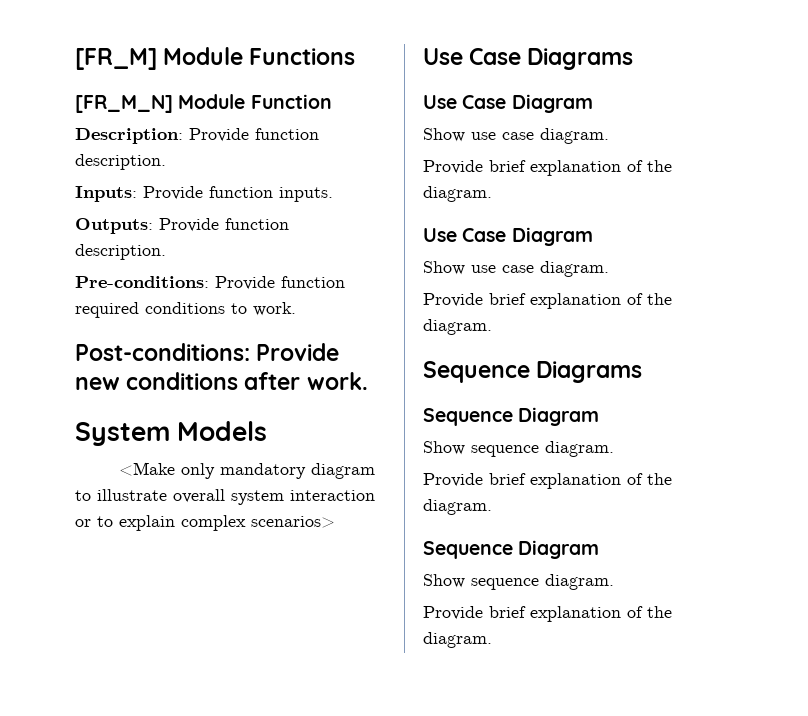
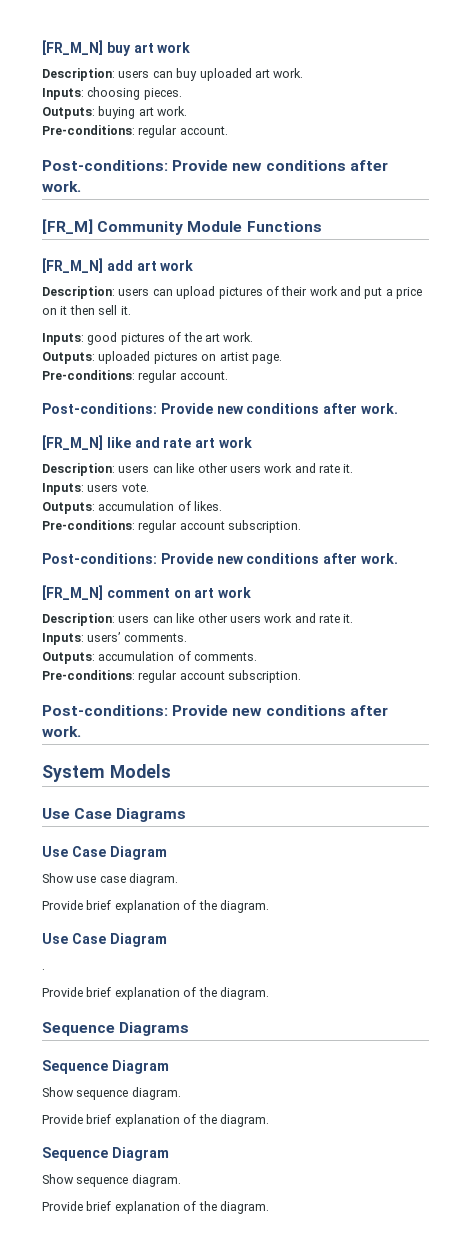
[75,47,356,70] [75,94,332,113] [75,128,319,144] [75,154,166,170] [75,186,333,202] [75,218,289,234] [75,244,166,260] [75,276,345,290] [75,302,296,318] [FR_M] Module Functions // [FR_M_N] Module Function // Description: Provide function description. // Inputs: Provide function inputs. // Outputs: Provide function description. // Pre-conditions: Provide function required conditions to work. -> [42,40,191,56] [42,68,304,81] [42,87,182,100] [42,106,188,119] [42,125,228,138] [42,160,388,171] [42,181,81,192] [42,219,322,235] [42,258,194,273] [42,286,423,299] [42,305,131,315] [42,332,254,345] [42,351,282,364] [42,370,228,383] [42,403,398,414] [42,435,252,450] [42,463,354,476] [42,483,149,495] [42,501,223,514] [42,520,302,533] [42,553,398,564] [42,585,252,600] [42,613,354,626] [42,632,187,645] [42,651,258,664] [42,670,302,683] [FR_M_N] buy art work // Description: users can buy uploaded art work. // Inputs: choosing pieces. // Outputs: buying art work. // Pre-conditions: regular account. // Post-conditions: Provide new conditions after work. // [FR_M] Community Module Functions // [FR_M_N] add art work // Description: users can upload pictures of their work and put a price on it then sell it. // Inputs: good pictures of the art work. // Outputs: uploaded pictures on artist page. // Pre-conditions: regular account. // Post-conditions: Provide new conditions after work. // [FR_M_N] like and rate art work // Description: users can like other users work and rate it. // Inputs: users vote. // Outputs: accumulation of likes. // Pre-conditions: regular account subscription. // Post-conditions: Provide new conditions after work. // [FR_M_N] comment on art work // Description: users can like other users work and rate it. // Inputs: users’ comments. // Outputs: accumulation of comments. // Pre-conditions: regular account subscription.
[119,462,376,479] [75,489,375,505] [75,515,335,531] // <Make only mandatory diagram to illustrate overall system interaction or to explain complex scenarios> -> (171, 771) none
[423,261,609,277] Show use case diagram. -> [42,969,45,970] .

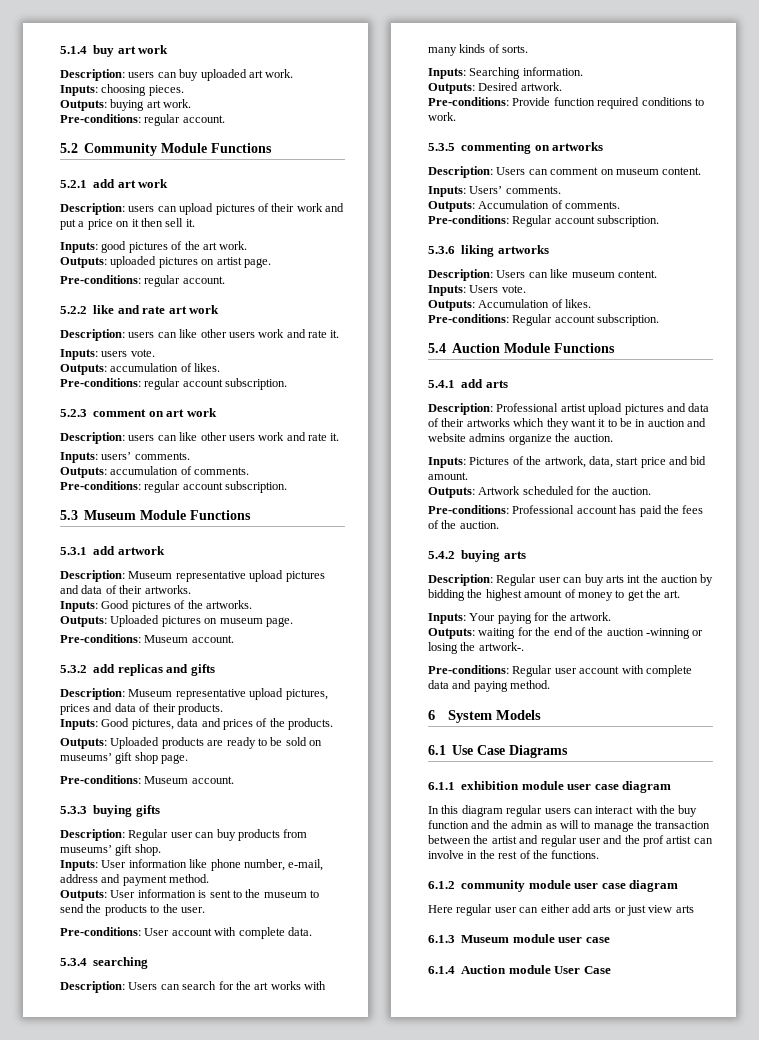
[42,40,103,55] [FR_M_N] -> [60,46,87,54] 5.1.4
[42,160,388,171] [42,181,81,192] [42,219,93,234] Post-conditions: Provide new conditions after work. // [FR_M] -> [60,143,78,153] 5.2
[42,258,103,273] [FR_M_N] -> [60,180,87,188] 5.2.1
[42,403,398,414] [42,435,103,450] Post-conditions: Provide new conditions after work. // [FR_M_N] -> [60,306,87,314] 5.2.2
[42,553,398,564] [42,585,103,600] Post-conditions: Provide new conditions after work. // [FR_M_N] -> [60,409,87,417] 5.2.3
[42,705,388,716] [42,726,81,737] Post-conditions: Provide new conditions after work. // -> [60,510,252,520] [60,546,165,555] [60,570,325,582] [60,585,191,594] [60,600,252,612] [60,615,293,627] [60,634,234,643] [60,664,215,676] [60,688,328,700] [60,703,223,715] [60,718,333,730] [60,737,322,749] [60,752,189,764] [60,775,234,784] [60,805,160,817] [60,829,308,841] [60,844,161,856] [60,859,324,871] [60,874,210,886] [60,889,319,901] [60,904,205,916] [60,927,312,939] [60,957,149,969] [60,981,326,993] [428,44,529,56] [428,67,583,79] [428,82,562,94] [428,97,704,109] [428,112,456,121] [428,142,604,154] [428,166,702,178] [428,186,561,197] [428,200,621,212] [428,215,660,227] [428,245,549,257] [428,269,657,281] [428,285,526,296] [428,299,592,311] [428,314,660,326] [428,343,616,353] [428,379,508,388] [428,403,710,415] [428,418,707,430] [428,433,613,445] [428,456,707,468] [428,472,468,480] [428,486,651,498] [428,505,704,517] [428,520,499,529] [428,550,526,562] [428,574,714,586] [428,589,681,601] [428,612,611,624] [428,627,704,639] [428,642,524,654] [428,665,692,677] [428,680,551,692] [428,710,435,720] 5.3 Museum Module Functions // 5.3.1 add artwork // Description: Museum representative upload pictures and data of their artworks. // Inputs: Good pictures of the artworks. // Outputs: Uploaded pictures on museum page. // Pre-conditions: Museum account. // 5.3.2 add replicas and gifts // Description: Museum representative upload pictures, prices and data of their products. // Inputs: Good pictures, data and prices of the products. // Outputs: Uploaded products are ready to be sold on museums’ gift shop page. // Pre-conditions: Museum account. // 5.3.3 buying gifts // Description: Regular user can buy products from museums’ gift shop. // Inputs: User information like phone number, e-mail, address and payment method. // Outputs: User information is sent to the museum to send the products to the user. // Pre-conditions: User account with complete data. // 5.3.4 searching // Description: Users can search for the art works with many kinds of sorts. // Inputs: Searching information. // Outputs: Desired artwork. // Pre-conditions: Provide function required conditions to work. // 5.3.5 commenting on artworks // Description: Users can comment on museum content. // Inputs: Users’ comments. // Outputs: Accumulation of comments. // Pre-conditions: Regular account subscription. // 5.3.6 liking artworks // Description: Users can like museum content. // Inputs: Users vote. // Outputs: Accumulation of likes. // Pre-conditions: Regular account subscription. // 5.4 Auction Module Functions // 5.4.1 add arts // Description: Professional artist upload pictures and data of their artworks which they want it to be in auction and website admins organize the auction. // Inputs: Pictures of the artwork, data, start price and bid amount. // Outputs: Artwork scheduled for the auction. // Pre-conditions: Professional account has paid the fees of the auction. // 5.4.2 buying arts // Description: Regular user can buy arts int the auction by bidding the highest amount of money to get the art. // Inputs: Your paying for the artwork. // Outputs: waiting for the end of the auction -winning or losing the artwork-. // Pre-conditions: Regular user account with complete data and paying method. // 6
(171, 771) none -> [428,745,446,755] 6.1
[42,846,167,860] [42,873,179,886] [42,900,269,913] [42,933,167,947] [42,969,45,970] [42,987,269,1000] [42,1022,190,1036] [42,1060,169,1074] [42,1087,181,1100] [42,1114,269,1127] [42,1147,169,1161] [42,1174,181,1187] [42,1201,269,1214] Use Case Diagram // Show use case diagram. // Provide brief explanation of the diagram. // Use Case Diagram // . // Provide brief explanation of the diagram. // Sequence Diagrams // Sequence Diagram // Show sequence diagram. // Provide brief explanation of the diagram. // Sequence Diagram // Show sequence diagram. // Provide brief explanation of the diagram. -> [428,781,672,793] [428,805,698,817] [428,820,711,832] [428,835,713,847] [428,850,600,859] [428,880,679,892] [428,904,694,916] [428,934,610,943] [428,965,611,974] 6.1.1 exhibition module user case diagram // In this diagram regular users can interact with the buy function and the admin as will to manage the transaction between the artist and regular user and the prof artist can involve in the rest of the functions. // 6.1.2 community module user case diagram // Here regular user can either add arts or just view arts // 6.1.3 Museum module user case // 6.1.4 Auction module User Case

